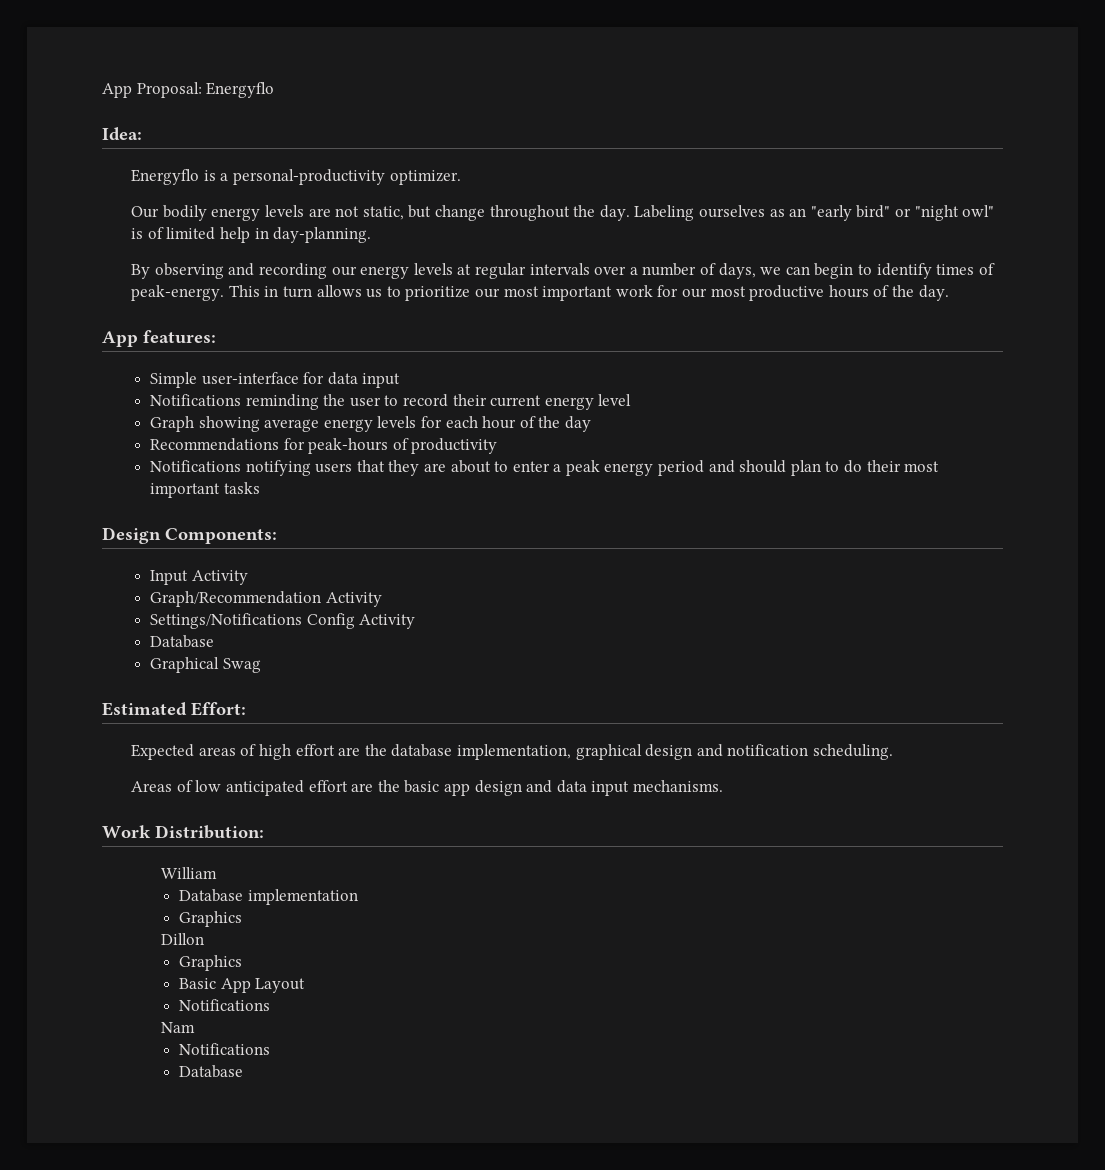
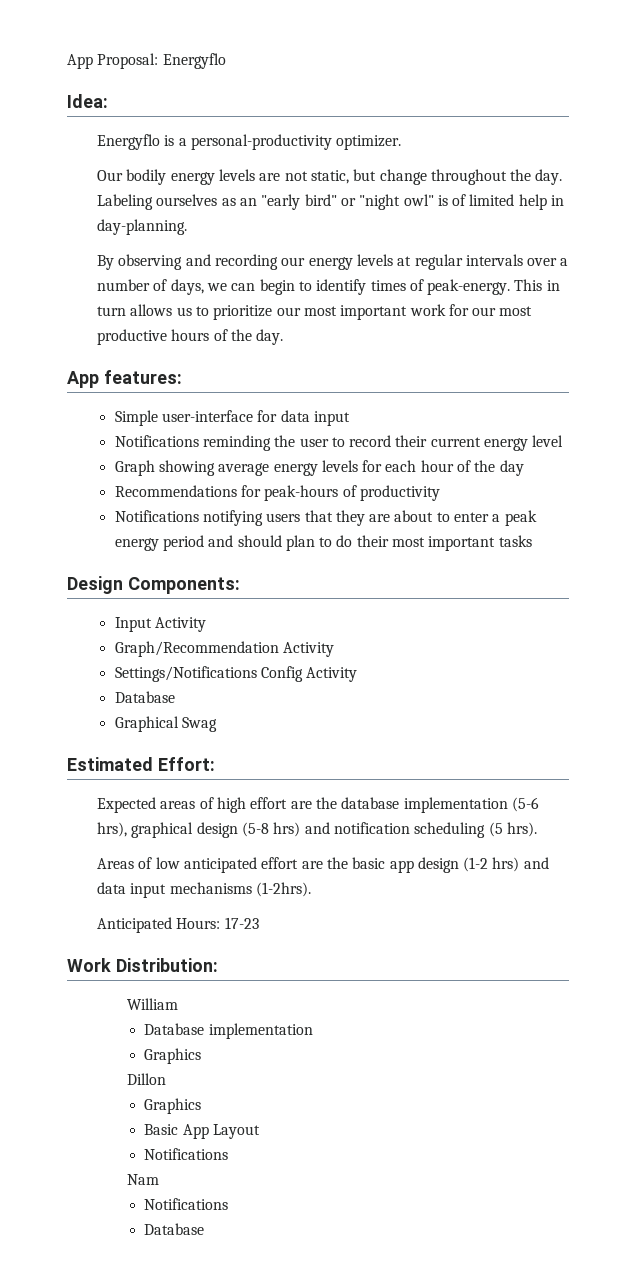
[457,744,893,760] implementation, graphical design and notification scheduling. -> [403,797,539,813] [96,822,537,838] implementation (5-6 hrs), graphical design (5-8 hrs) and notification scheduling (5 hrs).
(522, 788) none -> [463,857,520,872] (1-2 hrs)
[632,780,723,792] mechanisms. -> [169,882,311,897] [96,917,259,933] mechanisms (1-2hrs). // Anticipated Hours: 17-23

